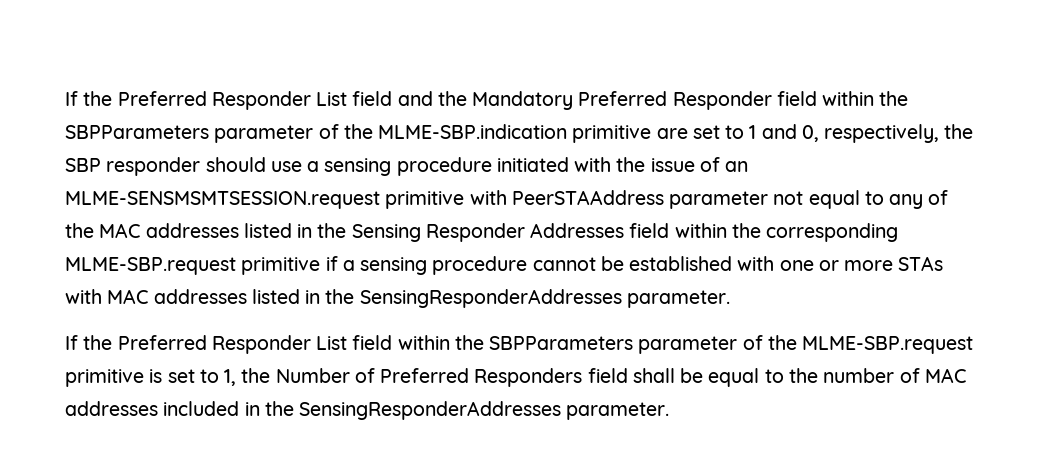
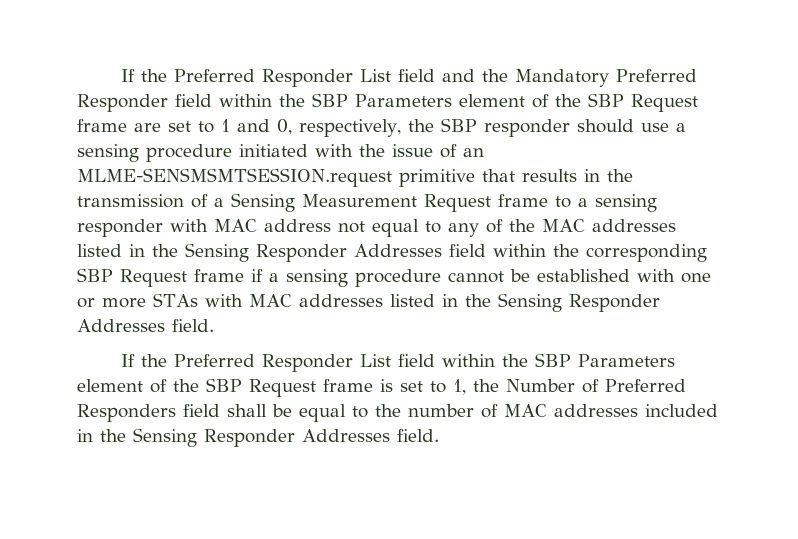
[65,124,652,143] SBPParameters parameter of the MLME-SBP.indication primitive -> [312,93,698,112] [77,119,127,132] SBP Parameters element of the SBP Request frame
[469,190,769,209] with PeerSTAAddress parameter -> [482,169,633,182] [77,193,657,212] [77,219,331,237] that results in the transmission of a Sensing Measurement Request frame to a sensing responder with MAC address
[65,257,321,275] MLME-SBP.request primitive -> [77,268,244,287] SBP Request frame
[359,289,730,308] SensingResponderAddresses parameter. -> [497,293,660,312] [77,319,214,332] Sensing Responder Addresses field.
[489,335,974,354] [65,369,144,387] SBPParameters parameter of the MLME-SBP.request primitive -> [535,353,676,367] [77,378,373,397] SBP Parameters element of the SBP Request frame
[299,401,670,420] SensingResponderAddresses parameter. -> [133,428,439,447] Sensing Responder Addresses field.

